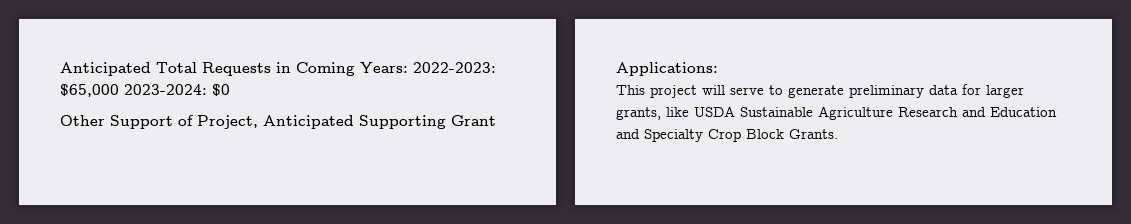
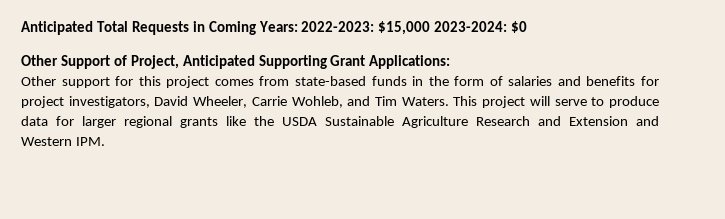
[60,84,119,97] $65,000 -> [378,21,431,35] $15,000
(718, 69) none -> [21,76,659,88] [21,96,449,108] Other support for this project comes from state-based funds in the form of salaries and benefits for project investigators, David Wheeler, Carrie Wohleb, and Tim Waters.
[788,85,924,98] generate preliminary -> [608,96,659,108] produce
[616,107,689,120] grants, like -> [124,116,274,128] regional grants like the
[990,107,1057,117] [616,129,838,142] Education and Specialty Crop Block Grants. -> [569,116,659,126] [21,137,105,146] Extension and Western IPM.

